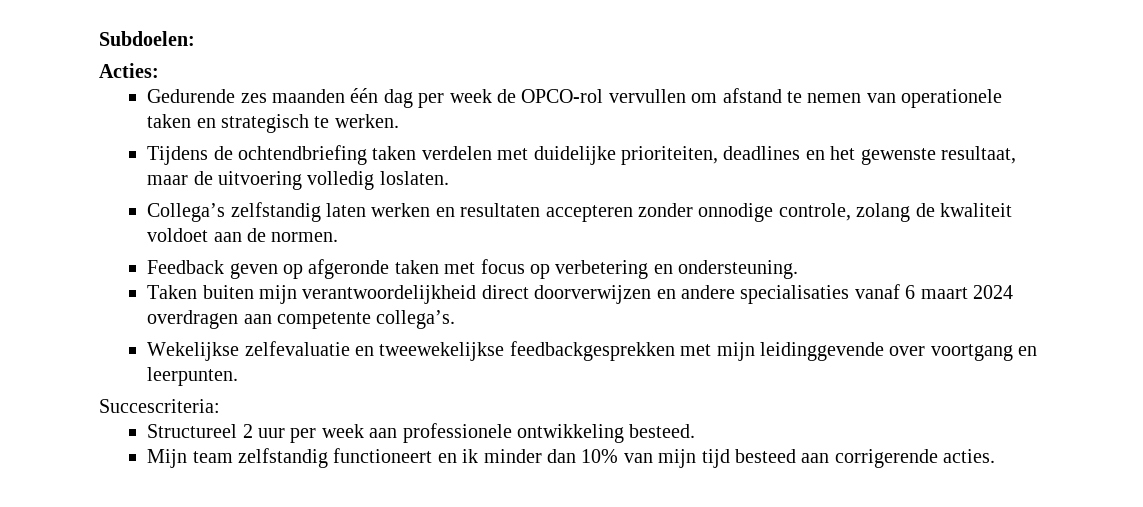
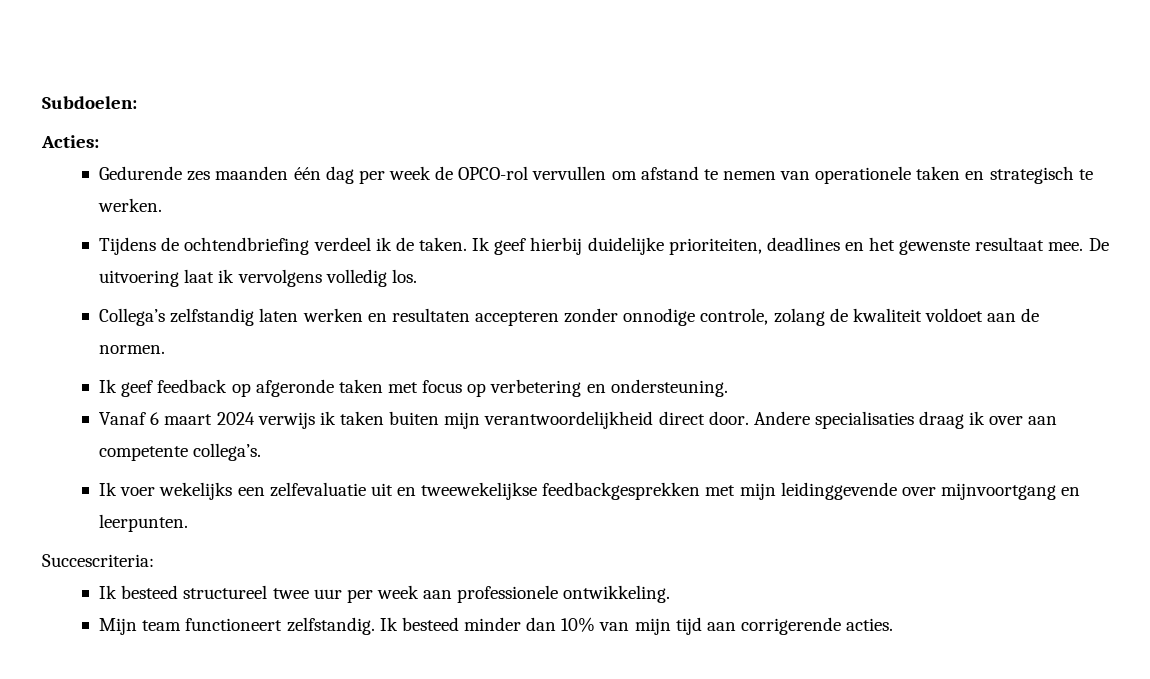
[372,146,529,160] taken verdelen met -> [313,237,583,255] verdeel ik de taken. Ik geef hierbij
[940,146,1016,164] [147,171,449,190] resultaat, maar de uitvoering volledig loslaten. -> [975,237,1109,251] [99,269,417,287] resultaat mee. De uitvoering laat ik vervolgens volledig los.
[147,260,278,279] Feedback geven -> [99,379,228,397] Ik geef feedback
[147,284,1013,304] [147,310,456,329] [147,341,350,361] Taken buiten mijn verantwoordelijkheid direct doorverwijzen en andere specialisaties vanaf 6 maart 2024 overdragen aan competente collega’s. // Wekelijkse zelfevaluatie -> [99,411,1058,429] [99,443,262,461] [99,482,393,500] Vanaf 6 maart 2024 verwijs ik taken buiten mijn verantwoordelijkheid direct door. Andere specialisaties draag ik over aan competente collega’s. // Ik voer wekelijks een zelfevaluatie uit
[930,344,1013,361] voortgang -> [940,483,1056,500] mijnvoortgang
[147,424,253,438] Structureel 2 -> [99,585,309,599] Ik besteed structureel twee
[516,424,696,443] ontwikkeling besteed. -> [563,585,671,603] ontwikkeling.
[237,448,479,468] zelfstandig functioneert en ik -> [185,617,459,635] functioneert zelfstandig. Ik besteed
[734,449,796,463] besteed -> (702, 626) none

